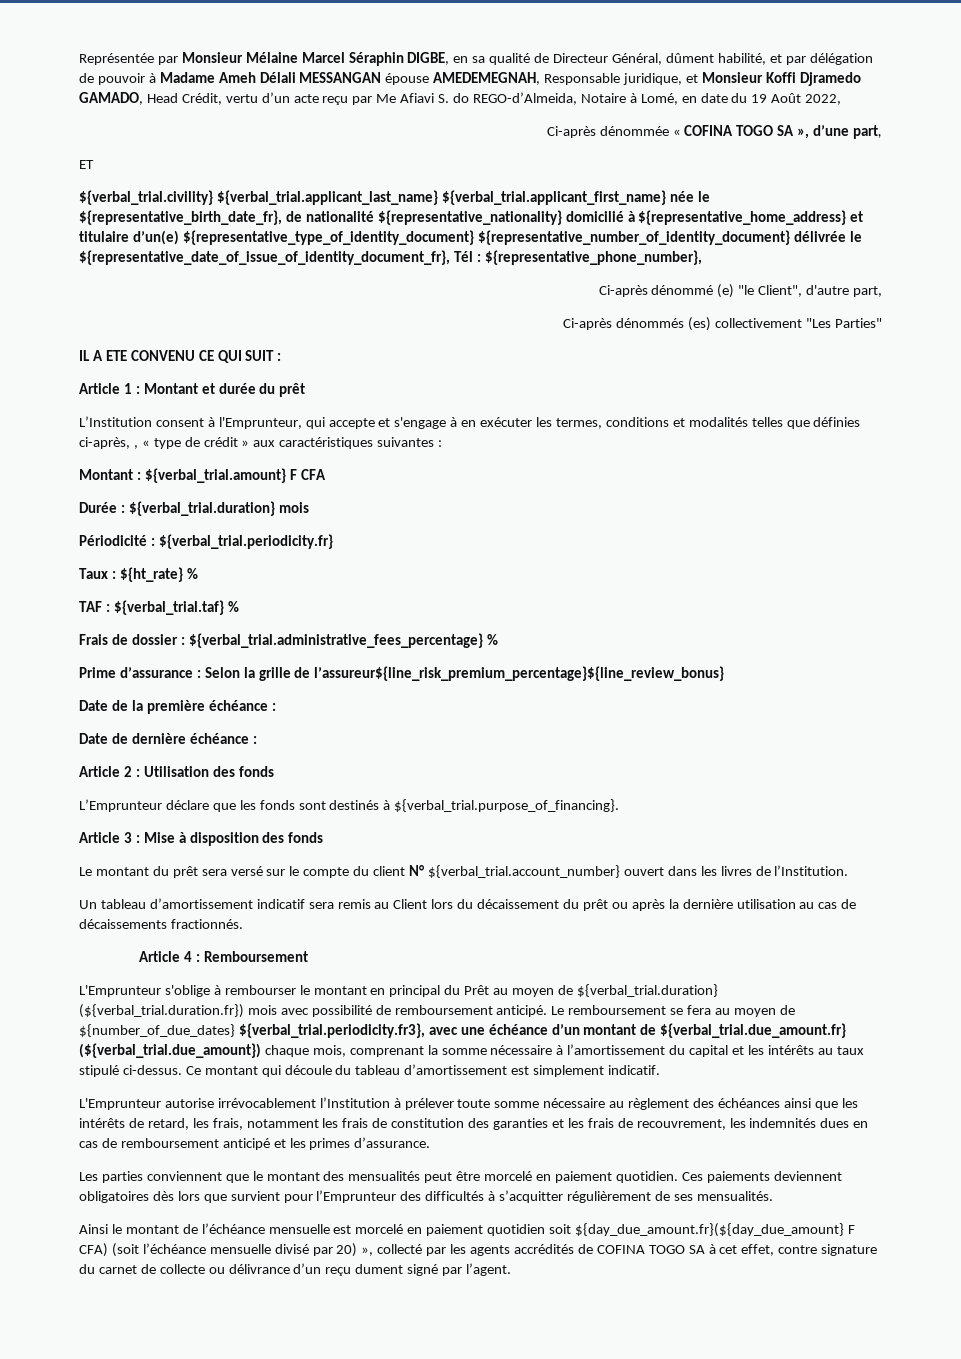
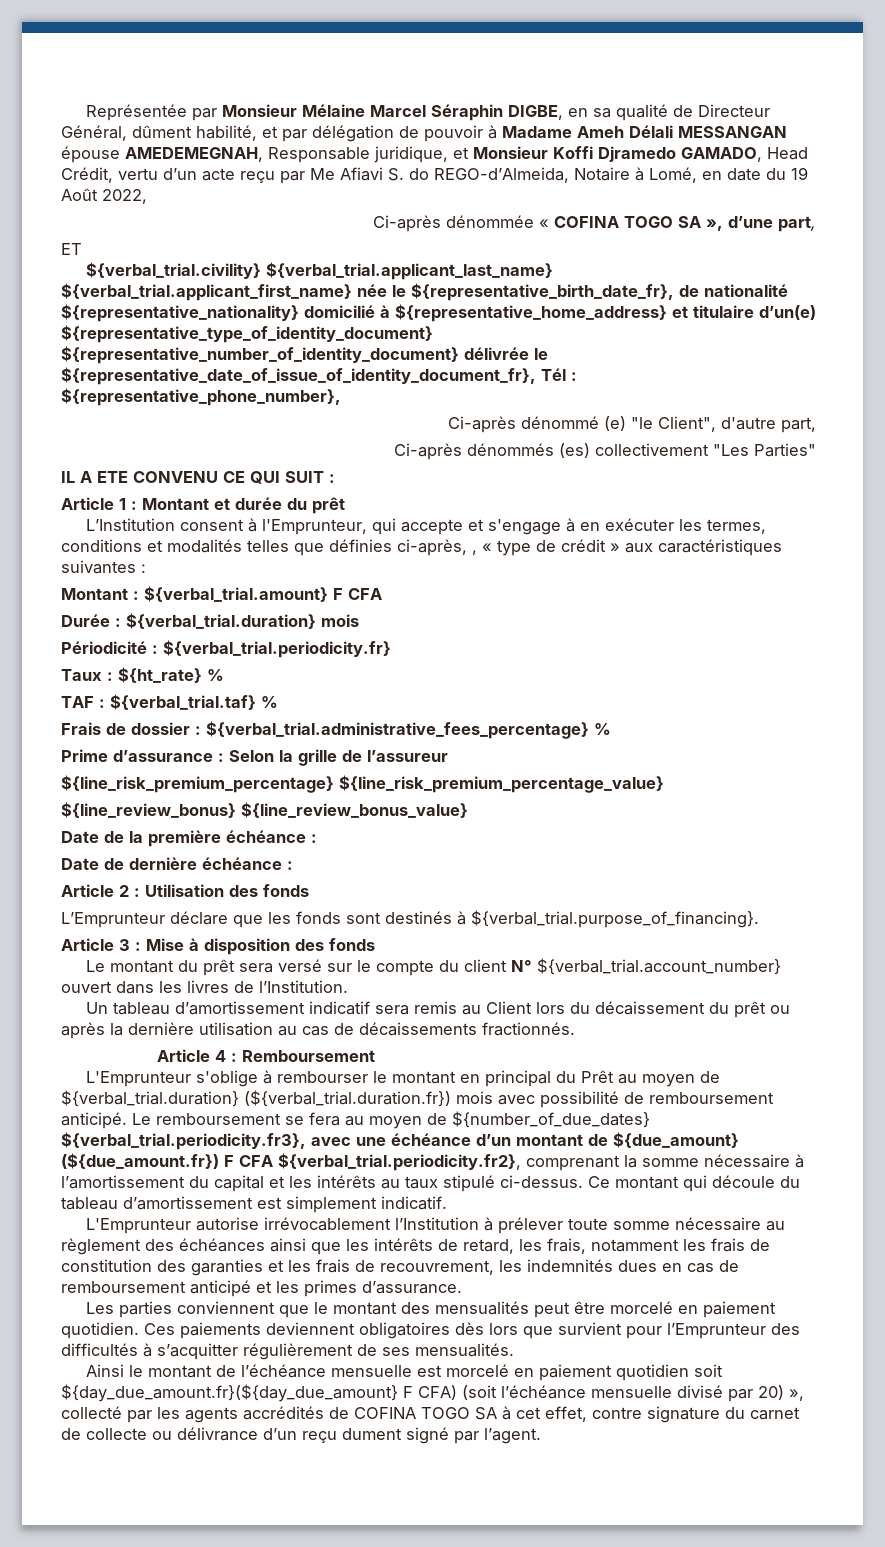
[314,666,725,681] l’assureur${line_risk_premium_percentage}${line_review_bonus} -> [367,750,448,762] [61,775,664,793] [61,802,468,818] l’assureur // ${line_risk_premium_percentage} ${line_risk_premium_percentage_value} // ${line_review_bonus} ${line_review_bonus_value}
[660,1023,847,1038] [79,1043,346,1058] ${verbal_trial.due_amount.fr} (${verbal_trial.due_amount}) chaque mois, -> [613,1132,739,1148] [61,1153,521,1171] ${due_amount} (${due_amount.fr}) F CFA ${verbal_trial.periodicity.fr2},

